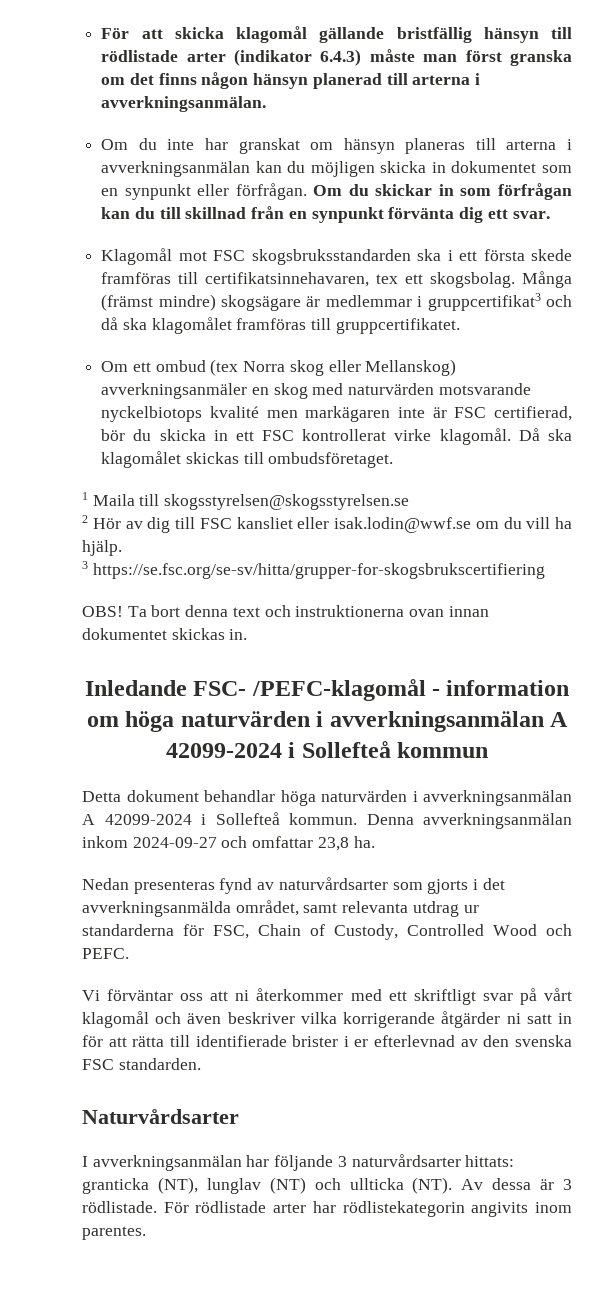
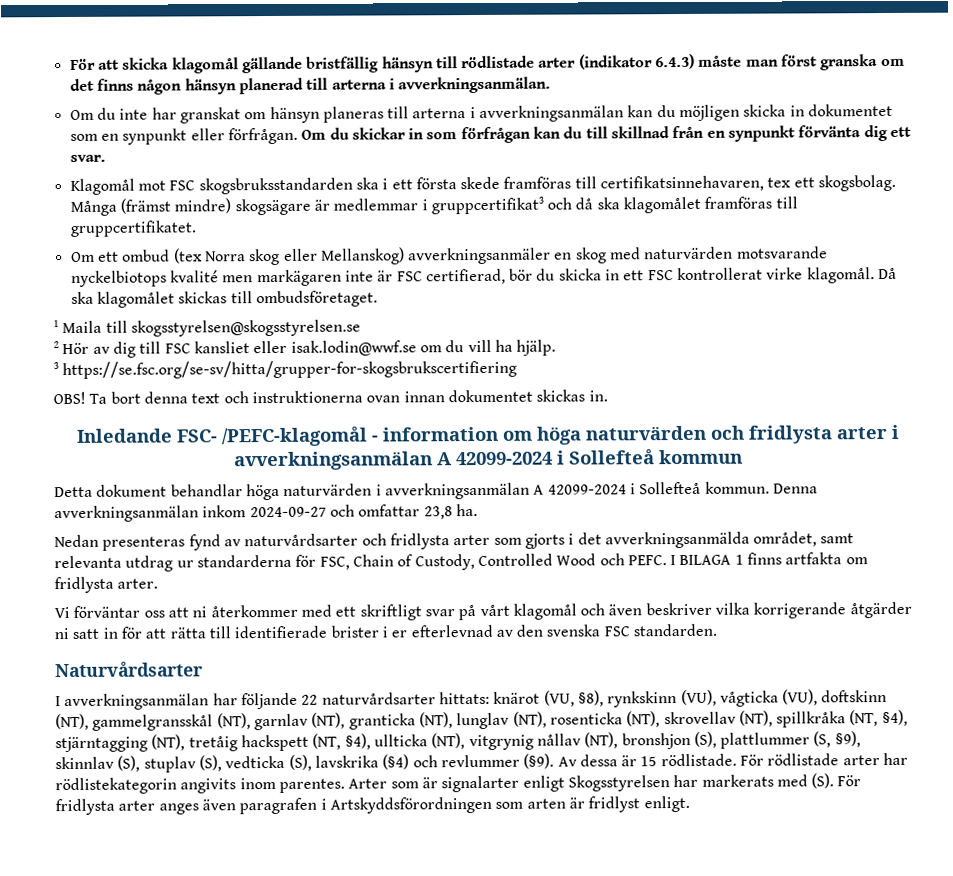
(310, 719) none -> [709,425,888,444] och fridlysta arter
(388, 883) none -> [361,533,491,550] och fridlysta arter
(129, 953) none -> [670,552,868,566] [54,576,159,594] I BILAGA 1 finns artfakta om fridlysta arter.
[337,1156,347,1167] 3 -> [301,694,319,705] 22
[82,1177,453,1194] granticka (NT), lunglav (NT) och ullticka (NT). -> [493,689,888,708] [55,709,908,731] [55,731,861,753] [55,753,555,773] knärot (VU, §8), rynkskinn (VU), vågticka (VU), doftskinn (NT), gammelgransskål (NT), garnlav (NT), granticka (NT), lunglav (NT), rosenticka (NT), skrovellav (NT), spillkråka (NT, §4), stjärntagging (NT), tretåig hackspett (NT, §4), ullticka (NT), vitgrynig nållav (NT), bronshjon (S), plattlummer (S, §9), skinnlav (S), stuplav (S), vedticka (S), lavskrika (§4) och revlummer (§9).
[562,1179,572,1190] 3 -> [640,756,658,767] 15
(146, 1233) none -> [348,773,862,793] [55,795,690,816] Arter som är signalarter enligt Skogsstyrelsen har markerats med (S). För fridlysta arter anges även paragrafen i Artskyddsförordningen som arten är fridlyst enligt.

